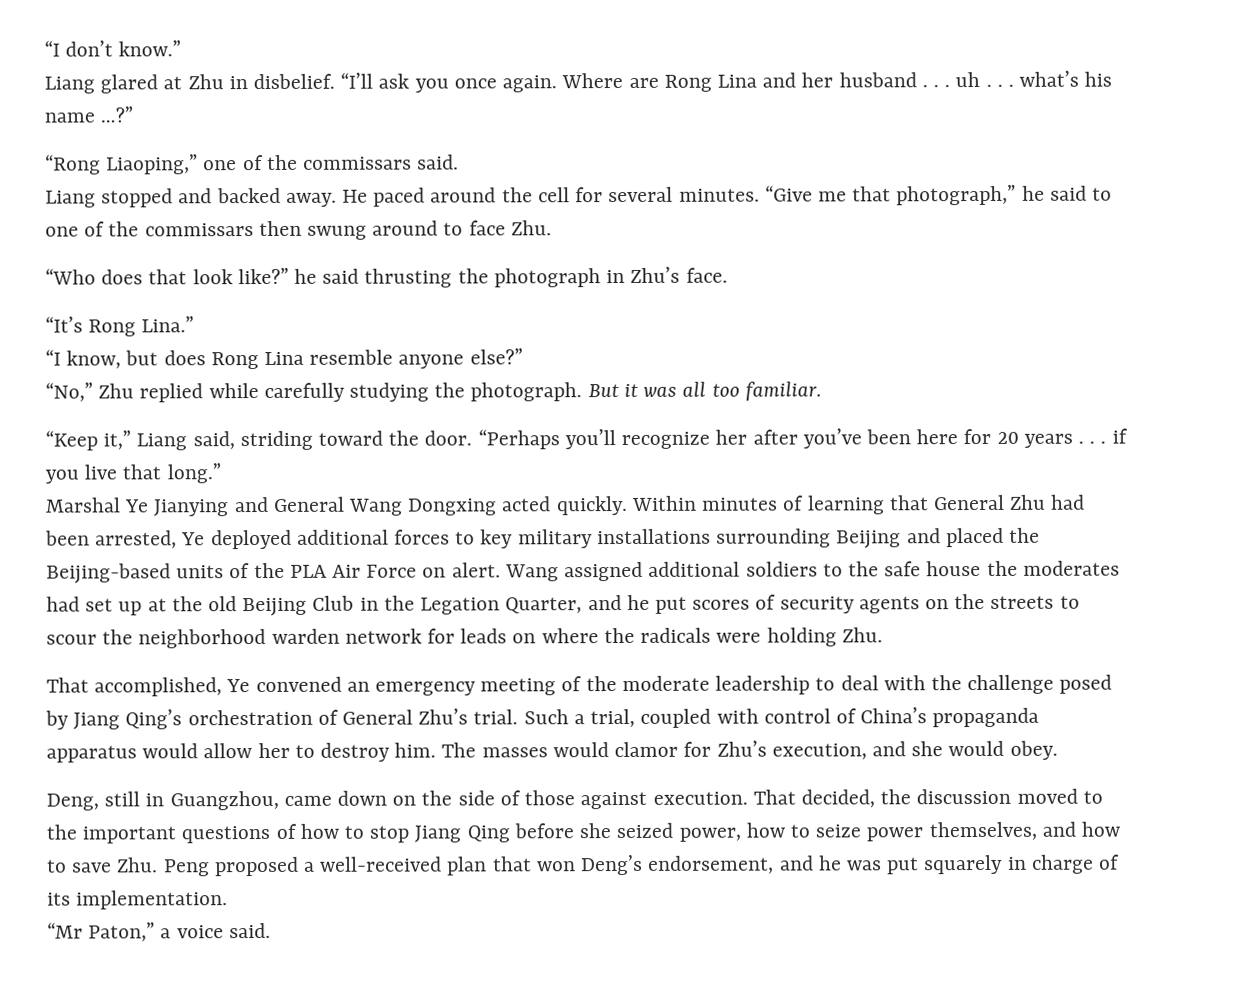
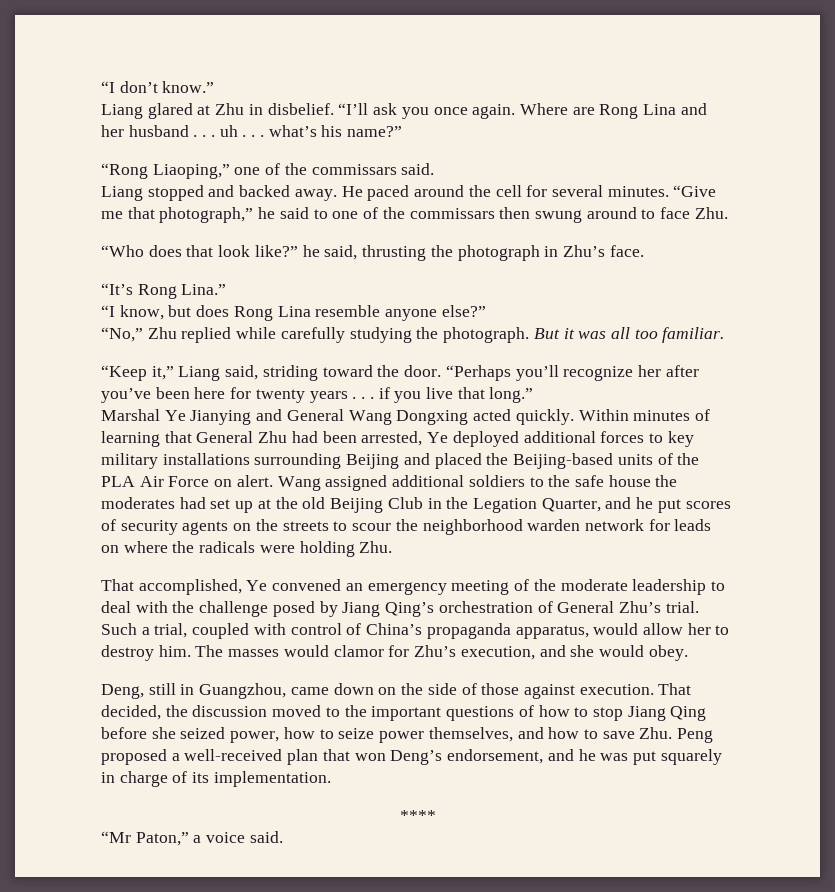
[44,106,134,123] name …?” -> [346,126,402,137] name?”
[322,268,360,284] said -> [324,245,358,260] said,
[996,431,1019,444] 20 -> [255,389,305,403] twenty
[46,745,137,763] apparatus -> [515,625,589,639] apparatus,
(229, 900) none -> [399,810,436,821] // ****

